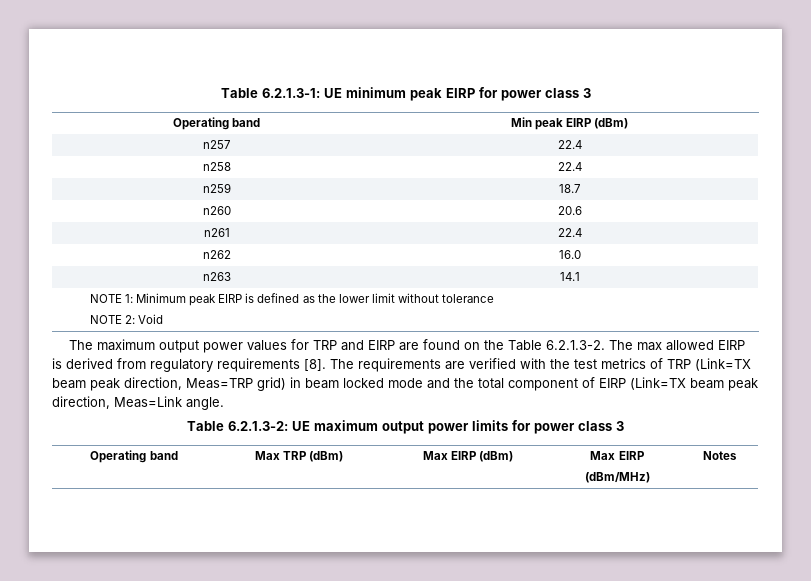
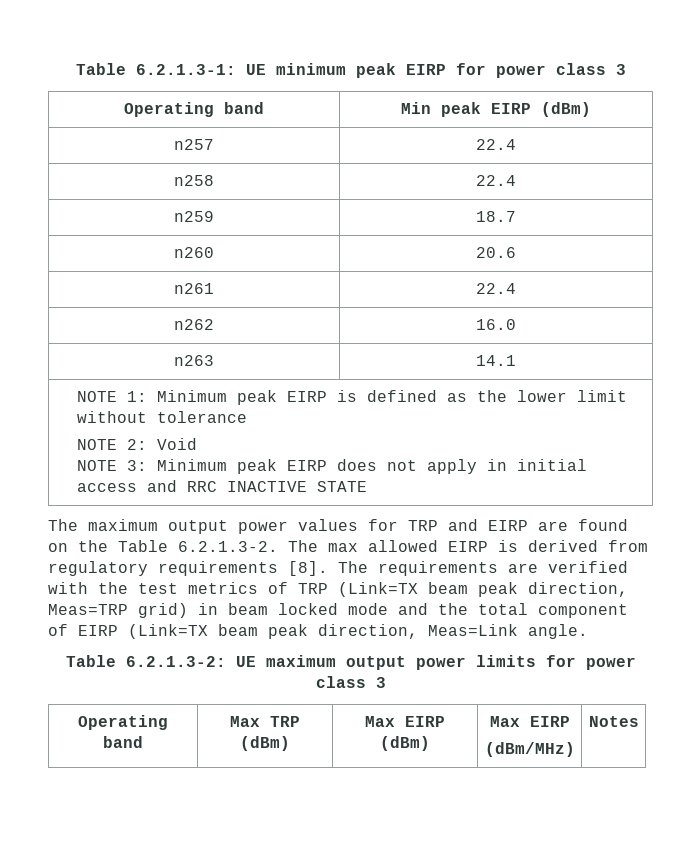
(163, 319) none -> [77,459,588,474] [77,480,368,492] // NOTE 3: Minimum peak EIRP does not apply in initial access and RRC INACTIVE STATE

